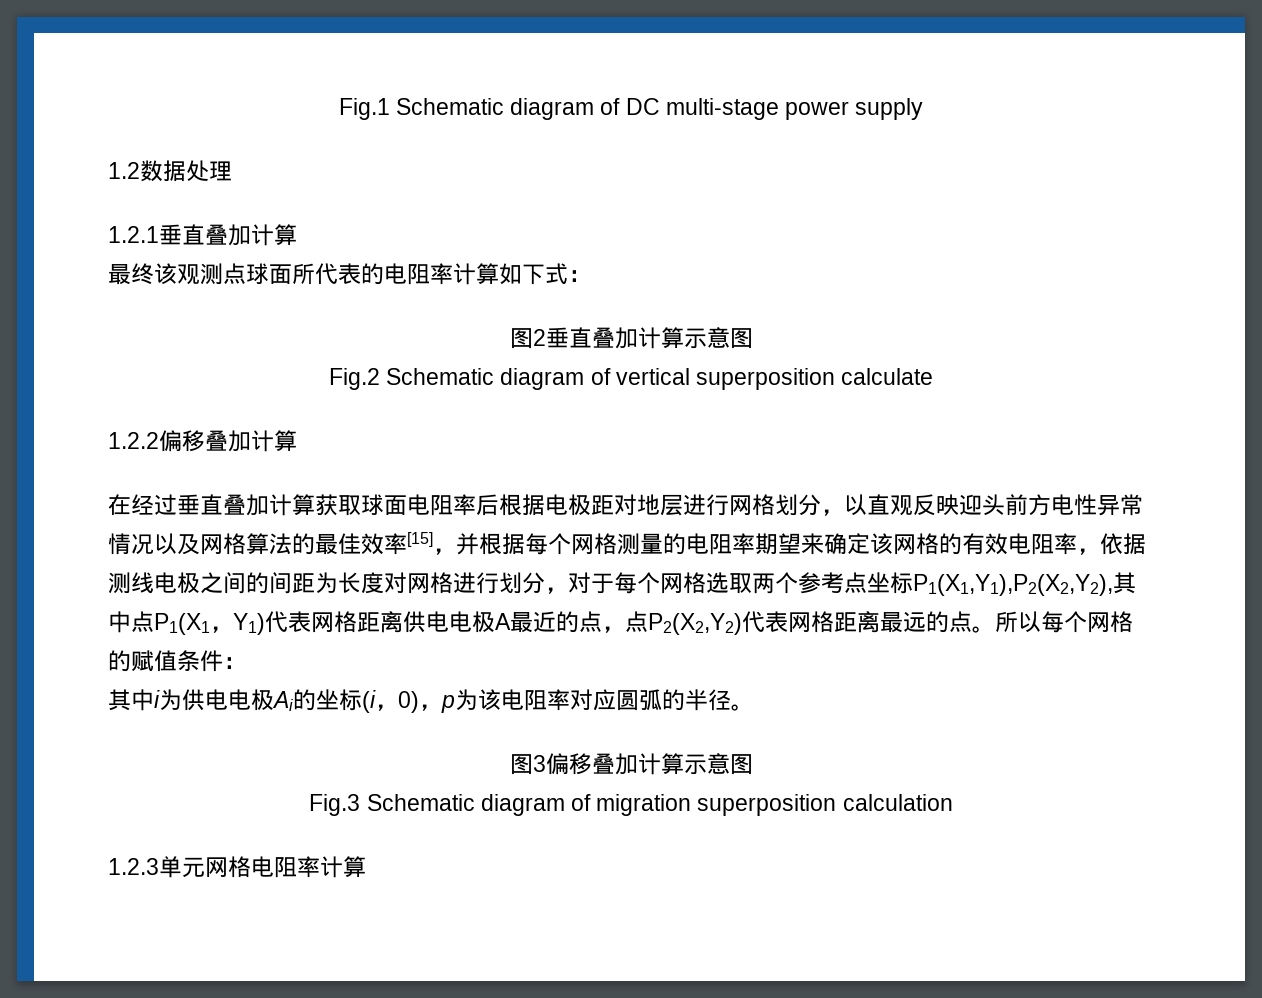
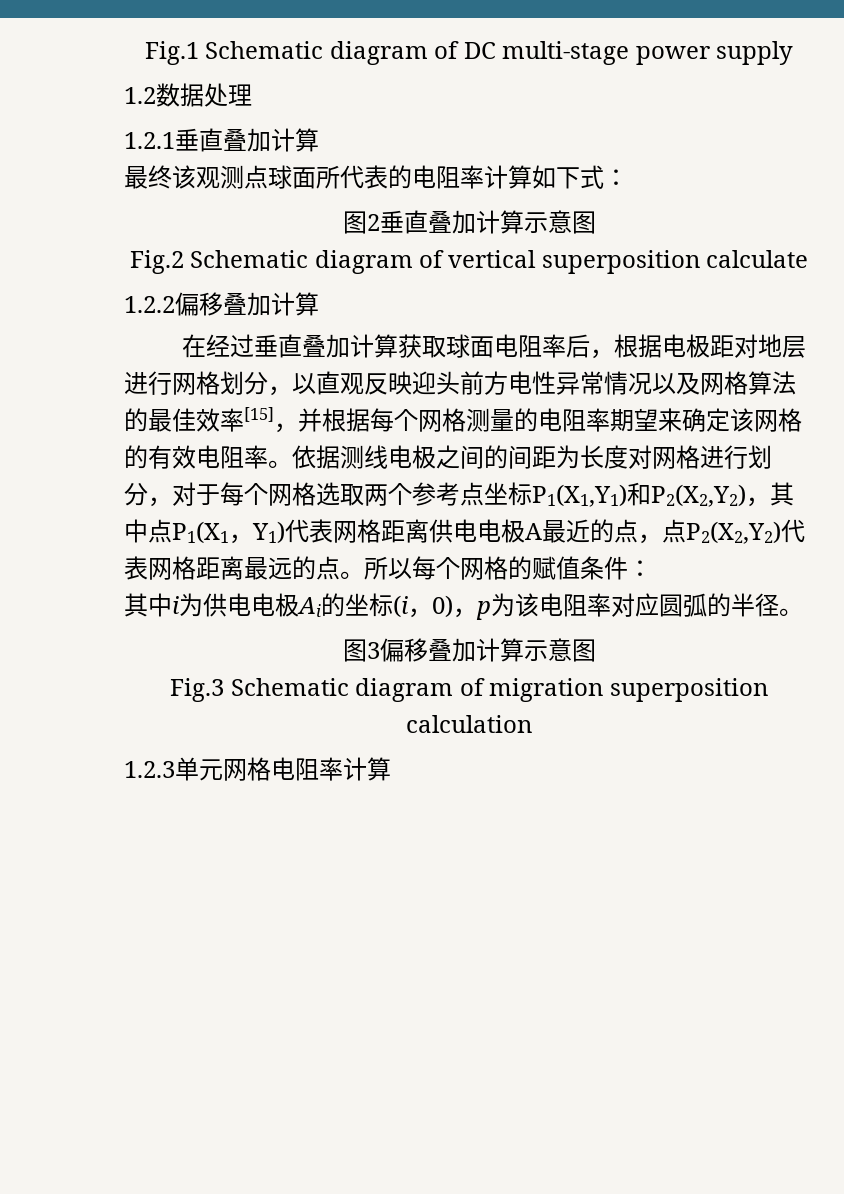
(499, 505) none -> [590,349,615,359] ，
[1077,548,1100,555] ， -> [268,460,292,468] 。
[913,574,1113,596] P1(X1,Y1),P2(X2,Y2), -> [532,482,770,507] P1(X1,Y1)和P2(X2,Y2)，

